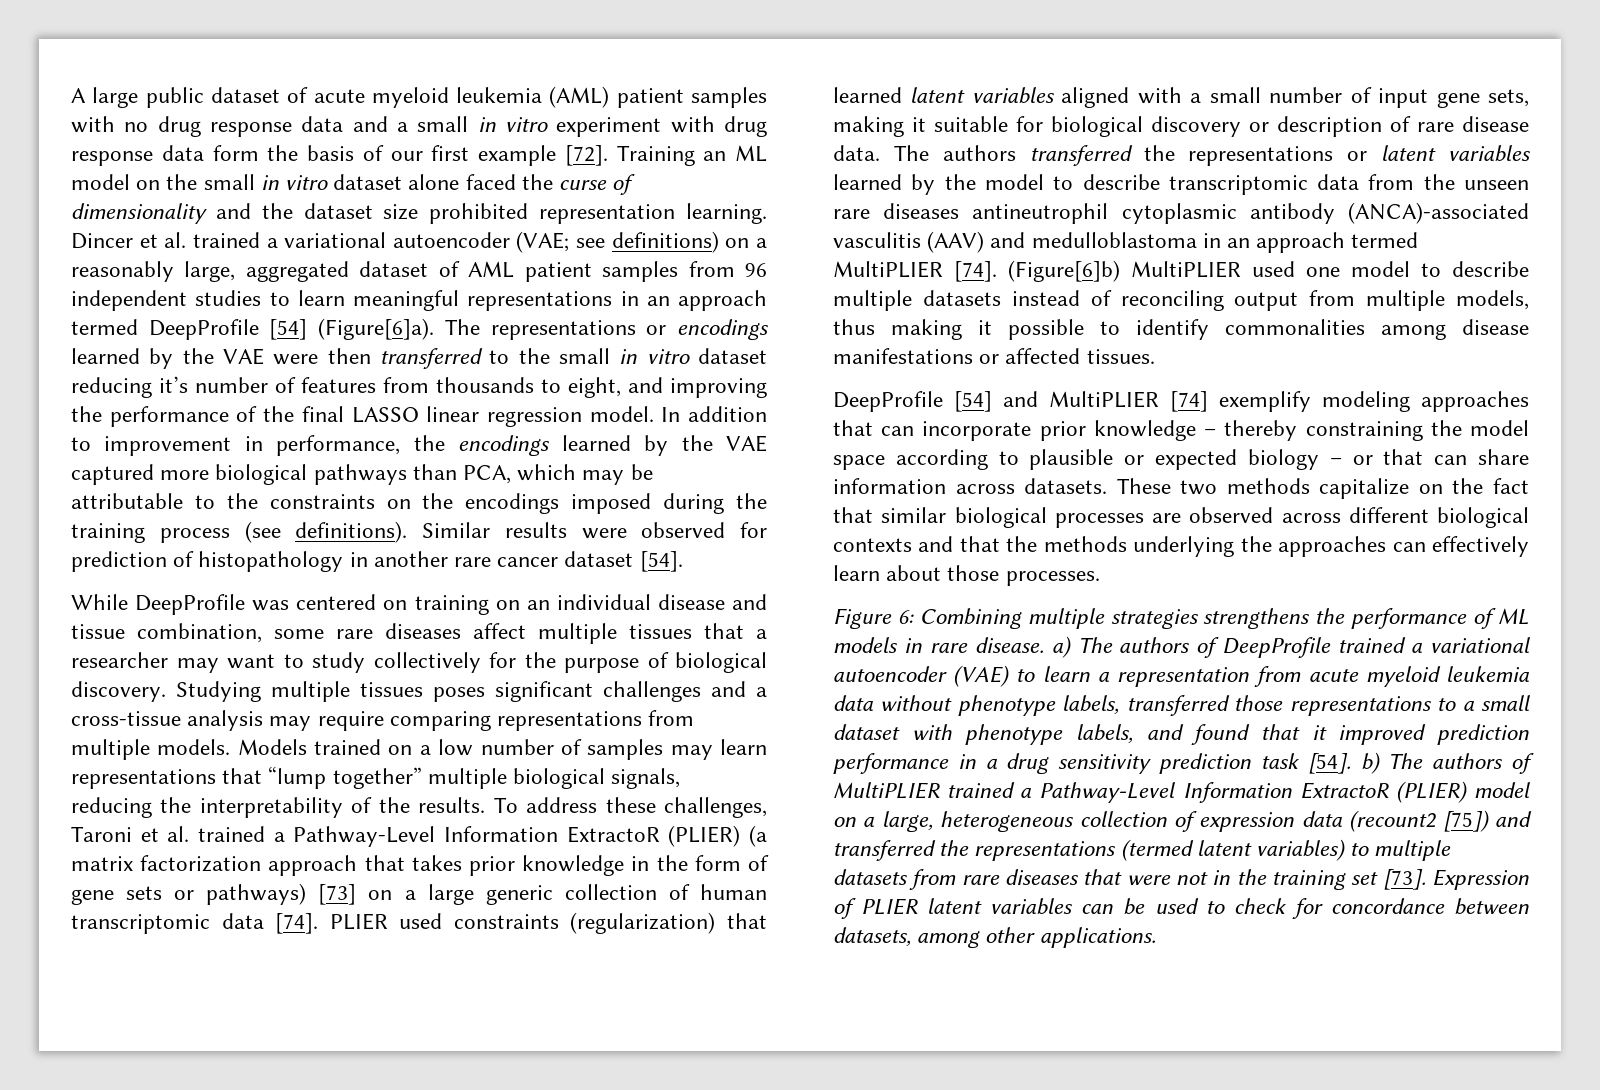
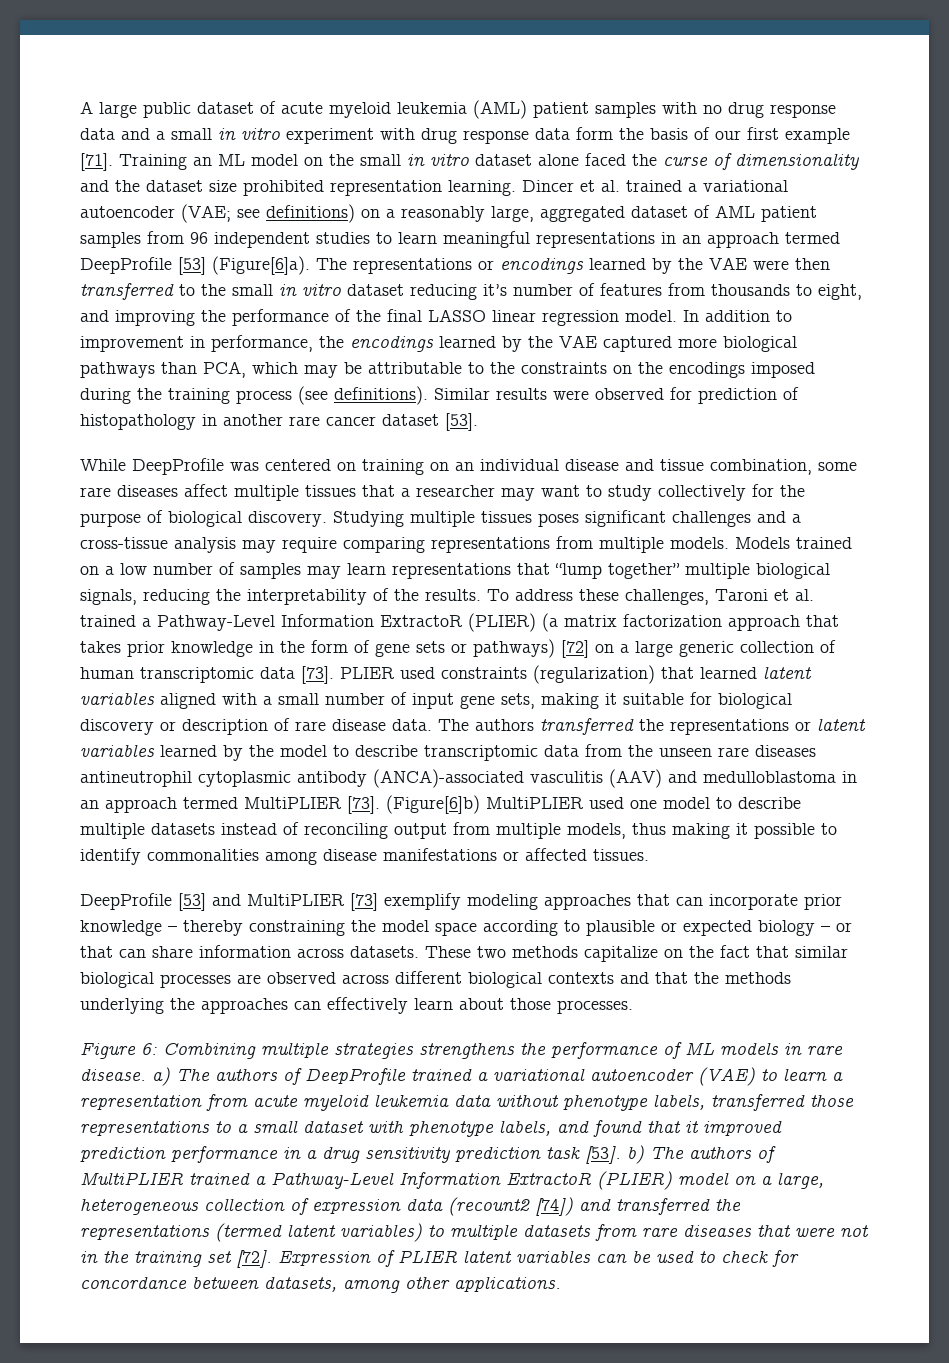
[564,145,608,166] [72]. -> [80,153,113,171] [71].
[269,319,308,340] [54] -> [178,257,206,275] [53]
[639,551,683,572] [54]. -> [445,413,478,431] [53].
[318,884,357,905] [73] -> [561,640,589,658] [72]
[275,913,319,934] [74]. -> [301,666,334,684] [73].
[954,261,997,282] [74]. -> [347,796,380,814] [73].
[954,391,992,412] [54] -> [178,893,206,911] [53]
[1170,391,1208,412] [74] -> [350,893,378,911] [73]
[1307,753,1351,774] [54]. -> [585,1145,621,1164] [53].
[1442,810,1490,832] [75]) -> [535,1197,573,1216] [74])
[1382,869,1426,890] [73]. -> [236,1249,272,1268] [72].

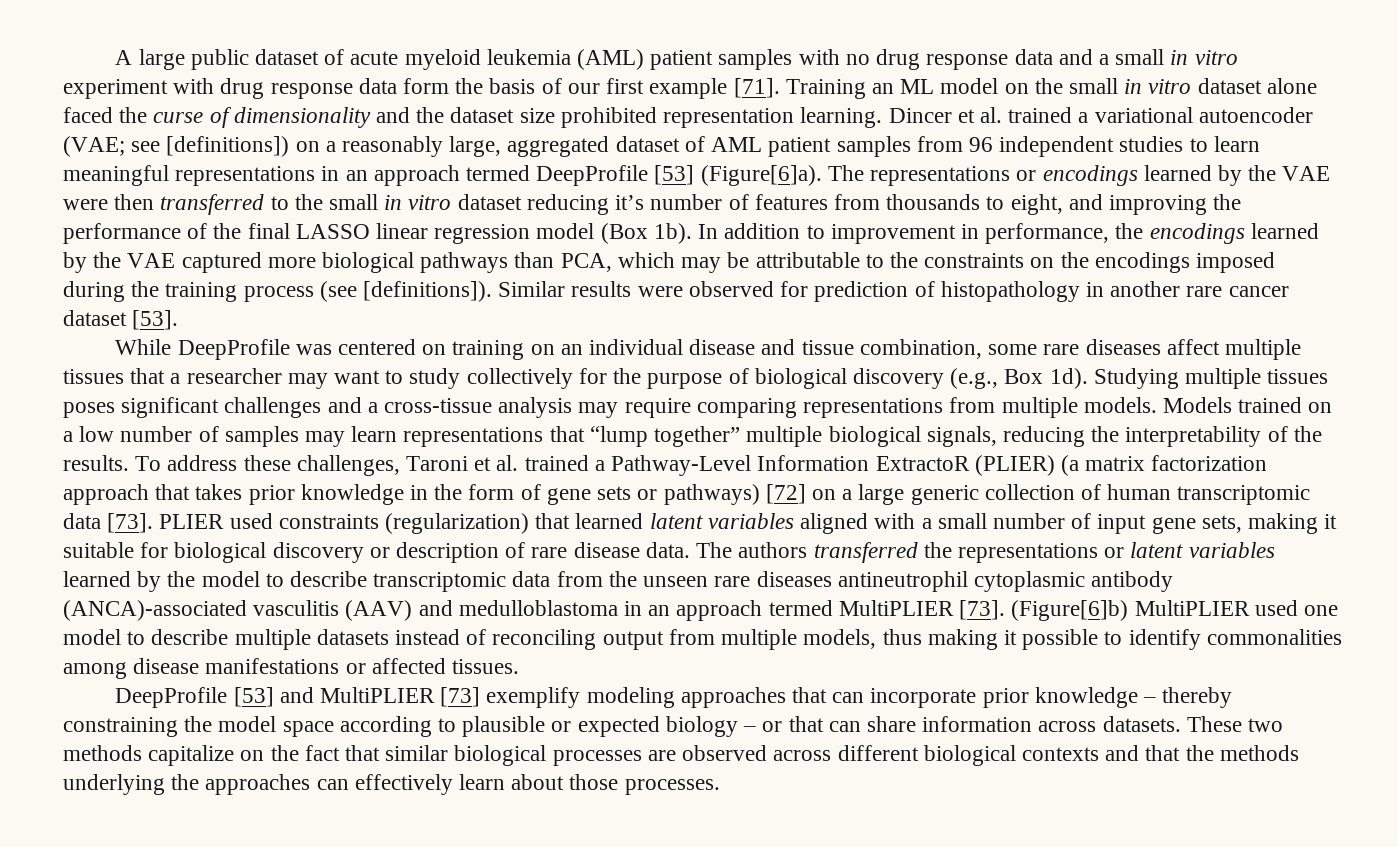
[266,204,355,223] definitions) -> [166,136,290,157] [definitions])
[625,310,677,322] model. -> [536,223,692,244] model (Box 1b).
[334,386,428,405] definitions). -> [363,281,493,302] [definitions]).
[248,511,327,527] discovery. -> [852,368,1088,389] discovery (e.g., Box 1d).
[80,1042,843,1059] [80,1067,843,1086] [80,1094,854,1111] [80,1120,782,1137] [80,1145,776,1164] [80,1171,824,1190] [80,1197,741,1216] [80,1223,869,1242] [80,1249,799,1268] [80,1276,561,1293] // Figure 6: Combining multiple strategies strengthens the performance of ML models in rare disease. a) The authors of DeepProfile trained a variational autoencoder (VAE) to learn a representation from acute myeloid leukemia data without phenotype labels, transferred those representations to a small dataset with phenotype labels, and found that it improved prediction performance in a drug sensitivity prediction task [53]. b) The authors of MultiPLIER trained a Pathway-Level Information ExtractoR (PLIER) model on a large, heterogeneous collection of expression data (recount2 [74]) and transferred the representations (termed latent variables) to multiple datasets from rare diseases that were not in the training set [72]. Expression of PLIER latent variables can be used to check for concordance between datasets, among other applications. -> (720, 787) none

